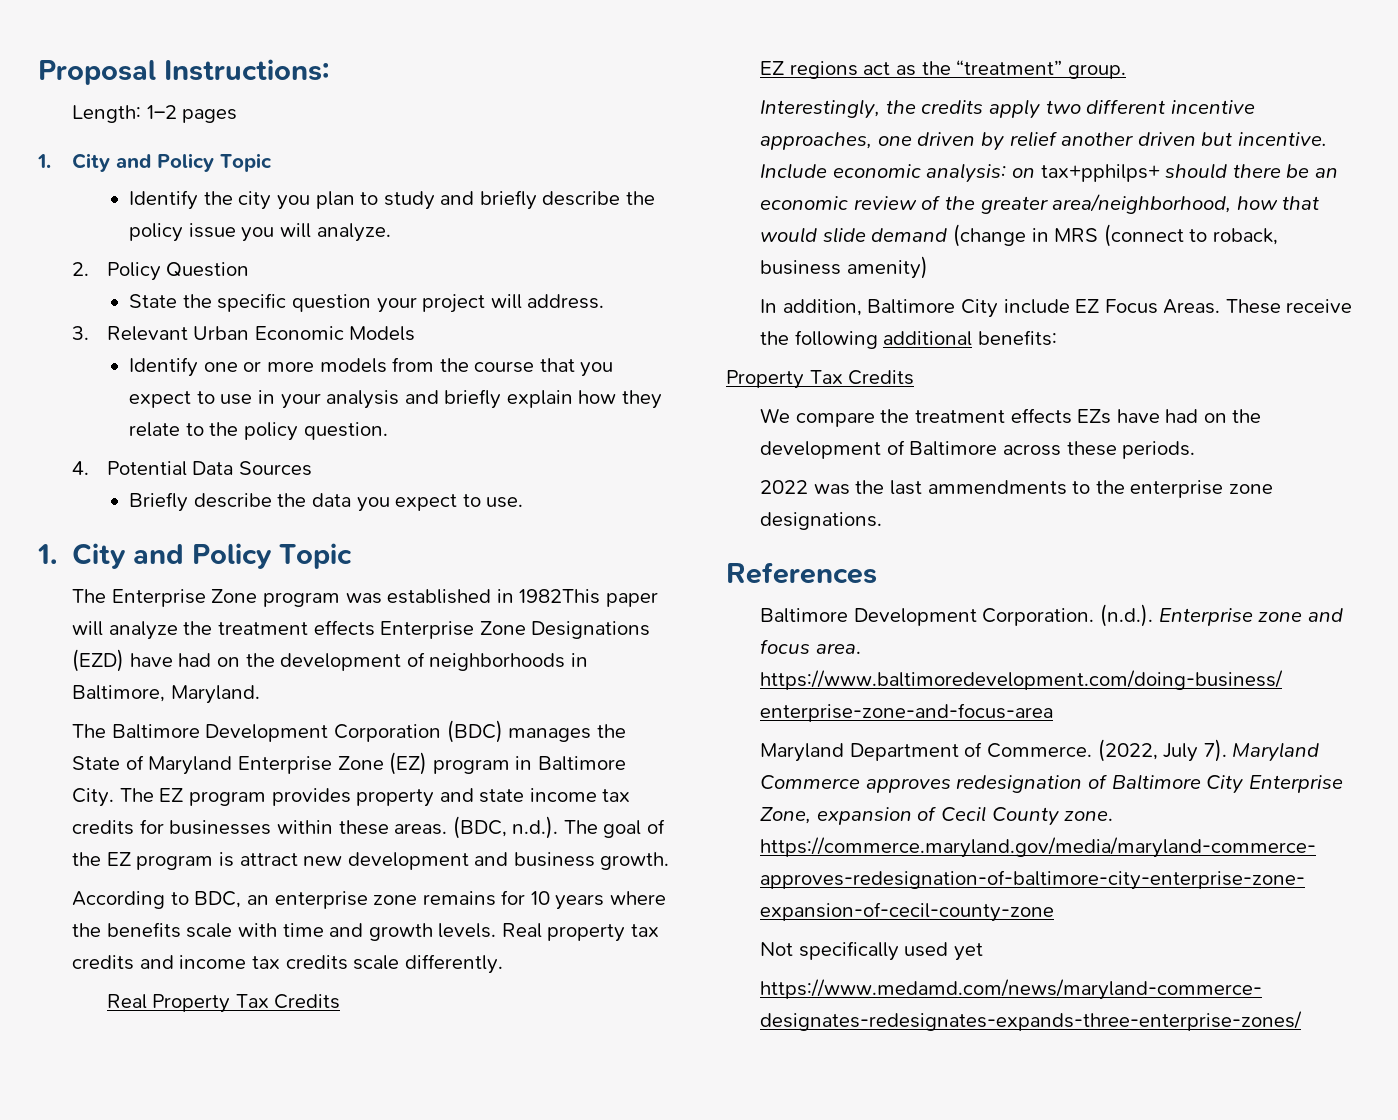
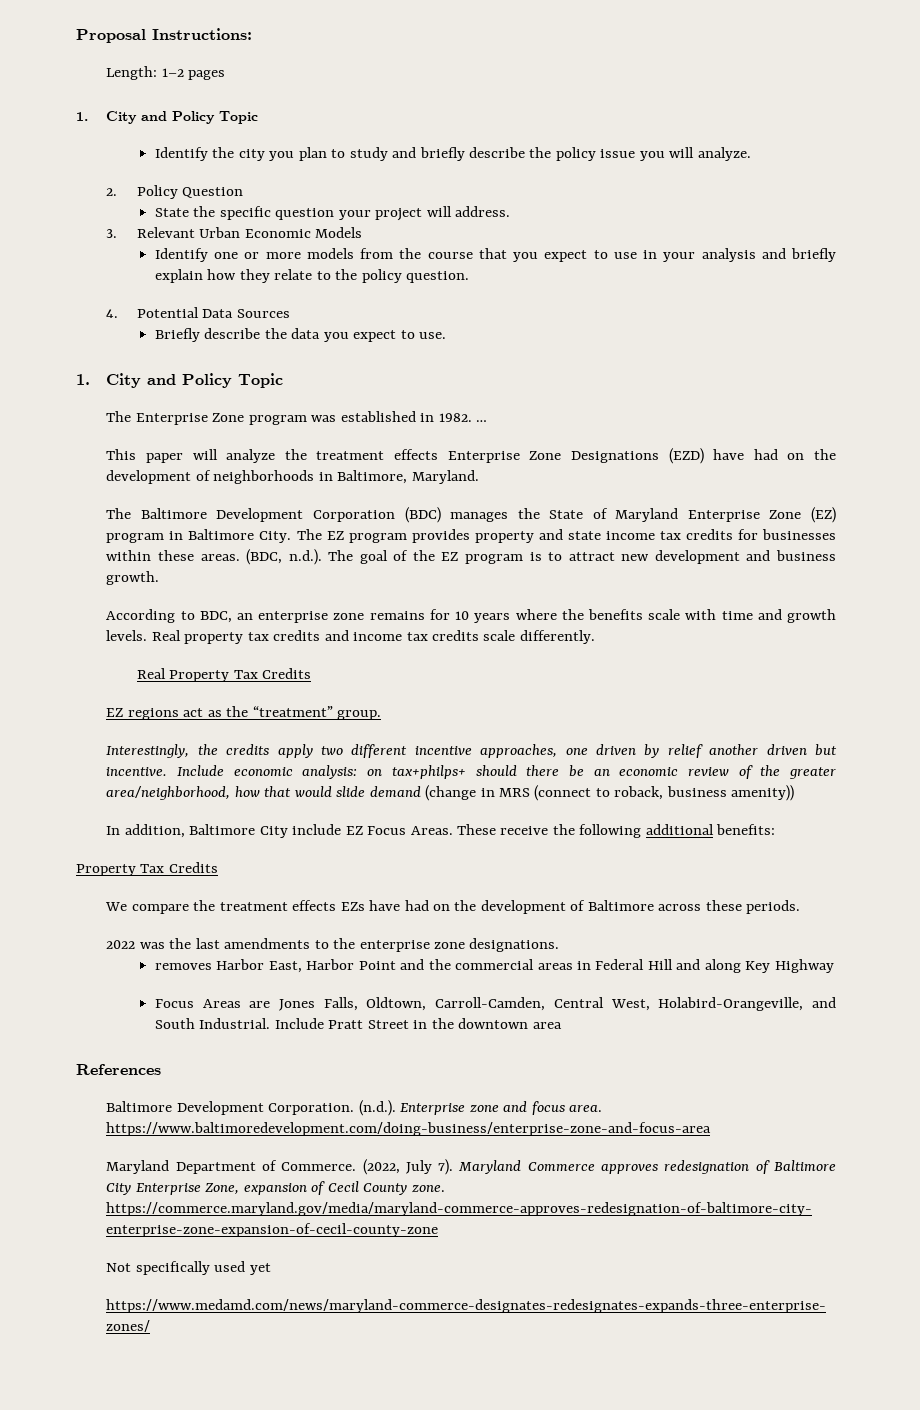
[519,589,601,604] 1982This -> [438,413,488,422] [106,449,137,460] 1982. … // This
(235, 859) none -> [548,552,563,561] to
[1040,164,1160,182] tax+pphilps+ -> [391,765,466,779] tax+philps+
[846,256,928,279] amenity) -> [731,785,795,801] amenity))
[927,480,1067,495] ammendments -> [224,938,311,949] amendments
(883, 521) none -> [154,959,834,973] [154,997,837,1011] [154,1018,562,1029] // removes Harbor East, Harbor Point and the commercial areas in Federal Hill and along Key Highway // Focus Areas are Jones Falls, Oldtown, Carroll-Camden, Central West, Holabird-Orangeville, and South Industrial. Include Pratt Street in the downtown area

